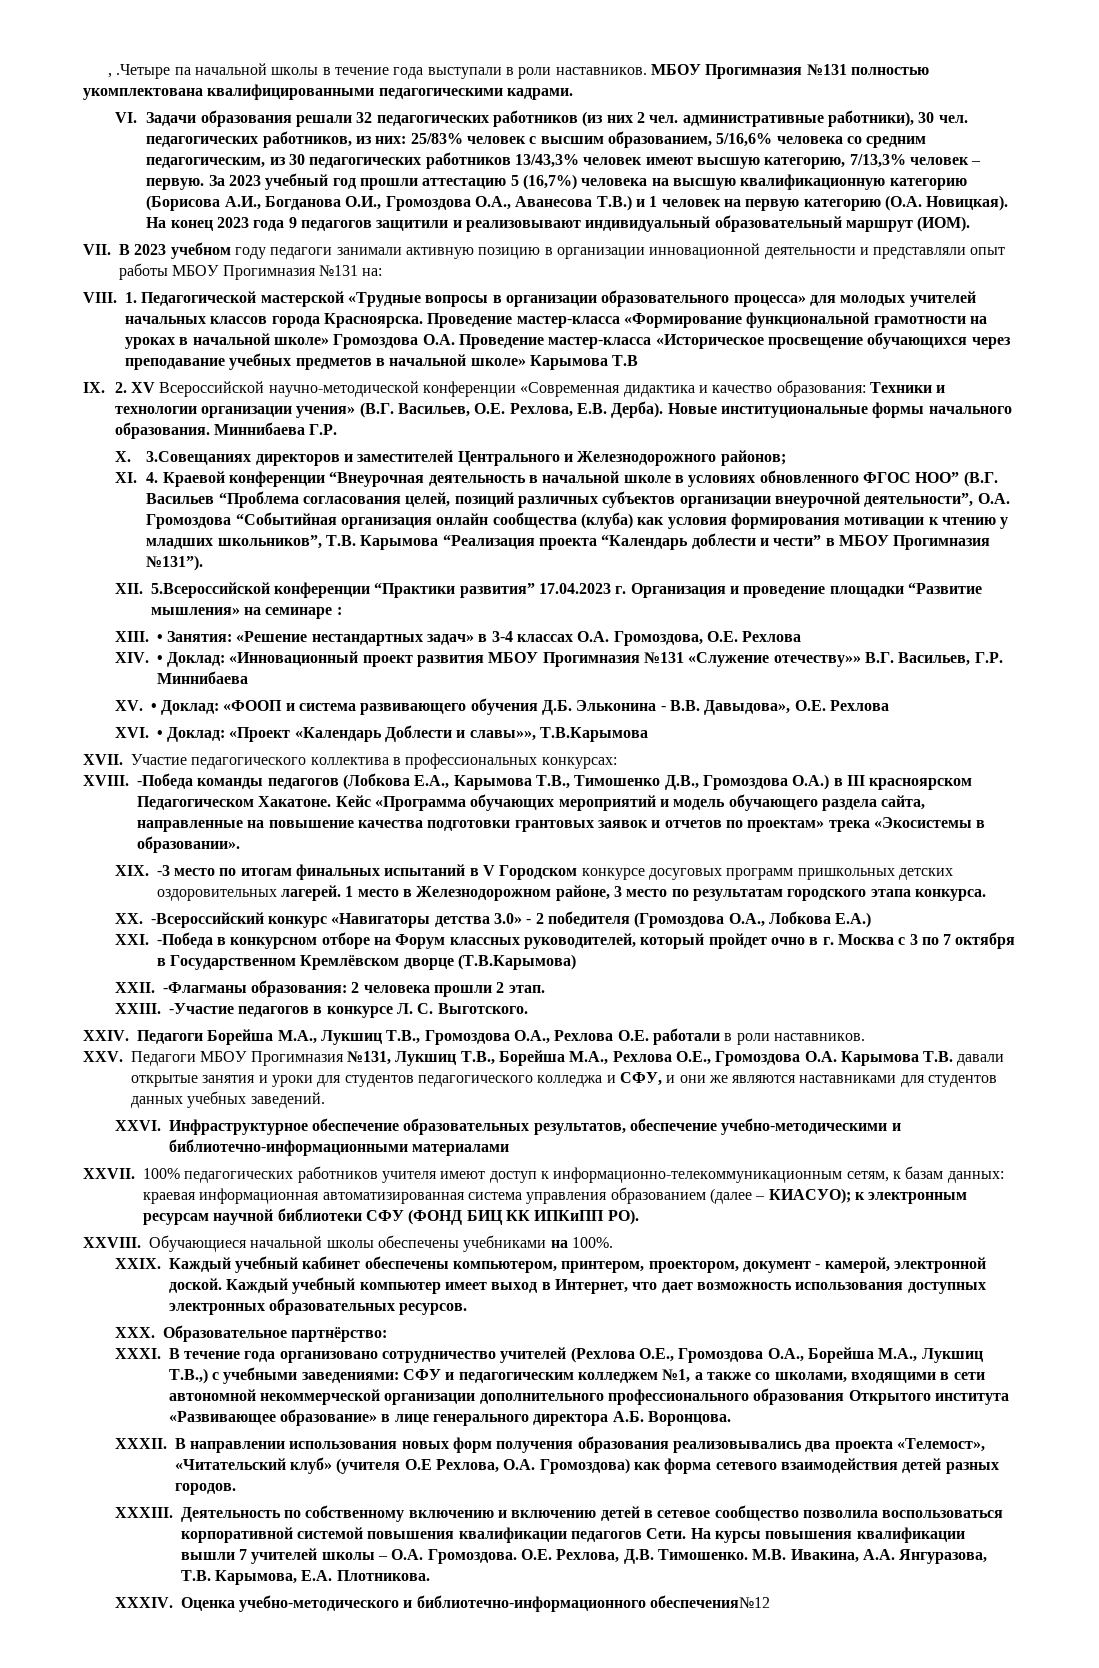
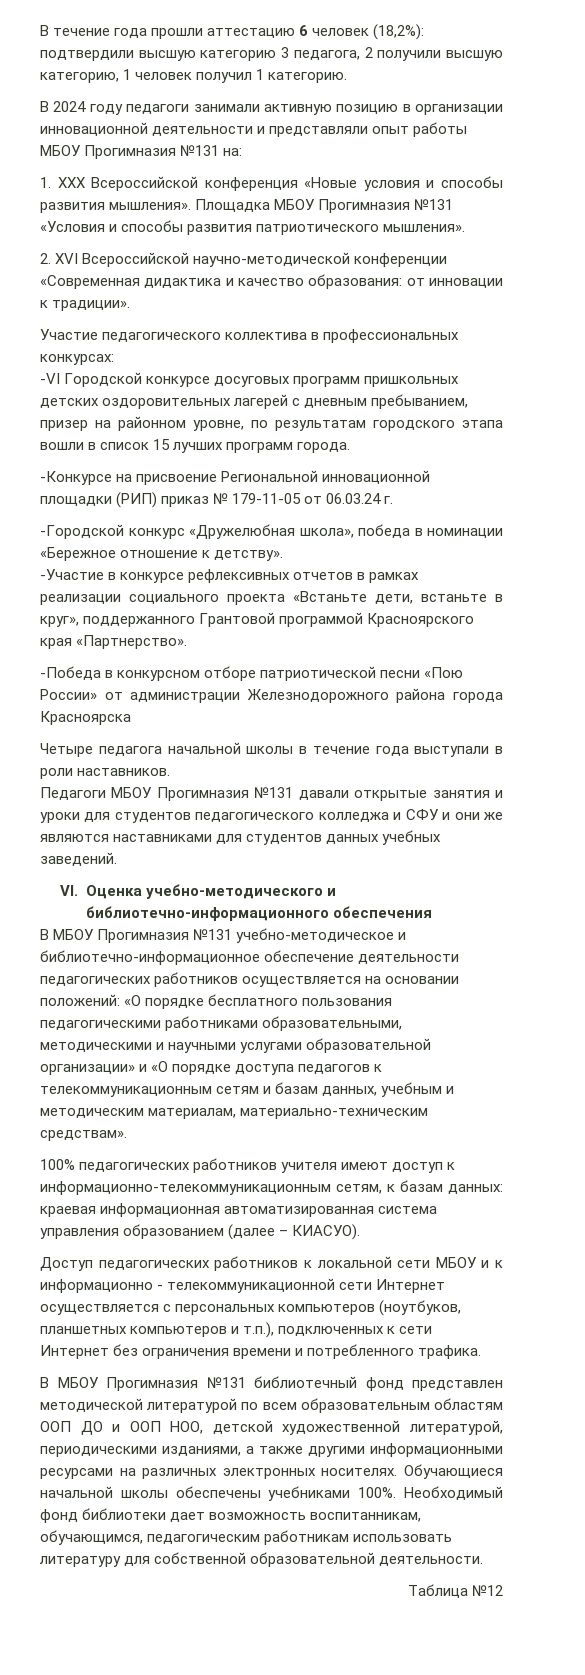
[108,63,929,79] [83,84,573,100] [114,110,968,127] [146,131,927,148] [146,152,982,169] [146,173,967,190] [146,195,1009,211] [146,215,971,232] [83,242,231,259] , .Четыре па начальной школы в течение года выступали в роли наставников. МБОУ Прогимназия №131 полностью укомплектована квалифицированными педагогическими кадрами. // VI. Задачи образования решали 32 педагогических работников (из них 2 чел. административные работники), 30 чел. педагогических работников, из них: 25/83% человек с высшим образованием, 5/16,6% человека со средним педагогическим, из 30 педагогических работников 13/43,3% человек имеют высшую категорию, 7/13,3% человек – первую. За 2023 учебный год прошли аттестацию 5 (16,7%) человека на высшую квалификационную категорию (Борисова А.И., Богданова О.И., Громоздова О.А., Аванесова Т.В.) и 1 человек на первую категорию (О.А. Новицкая). На конец 2023 года 9 педагогов защитили и реализовывают индивидуальный образовательный маршрут (ИОМ). // VII. В 2023 учебном -> [40,24,425,40] [40,47,504,61] [40,69,348,83] [40,101,87,112] В течение года прошли аттестацию 6 человек (18,2%): подтвердили высшую категорию 3 педагога, 2 получили высшую категорию, 1 человек получил 1 категорию. // В 2024
[83,290,976,307] [125,312,987,328] [125,332,1011,349] [125,353,639,370] [83,382,156,393] VIII. 1. Педагогической мастерской «Трудные вопросы в организации образовательного процесса» для молодых учителей начальных классов города Красноярска. Проведение мастер-класса «Формирование функциональной грамотности на уроках в начальной школе» Громоздова О.А. Проведение мастер-класса «Историческое просвещение обучающихся через преподавание учебных предметов в начальной школе» Карымова Т.В // IX. 2. XV -> [40,176,503,191] [40,199,454,213] [40,220,466,235] [40,253,79,264] 1. XXX Всероссийской конференция «Новые условия и способы развития мышления». Площадка МБОУ Прогимназия №131 «Условия и способы развития патриотического мышления». // 2. XVI
[869,382,946,393] [114,401,1012,418] [114,422,338,439] [114,450,786,466] [114,470,998,487] [146,491,1010,508] [146,512,1009,529] [146,533,991,550] [146,555,204,571] [114,582,982,598] [150,607,342,619] [114,631,802,646] [114,651,1003,667] [156,671,248,684] [114,698,889,715] [114,725,648,742] [83,754,123,765] Техники и технологии организации учения» (В.Г. Васильев, О.Е. Рехлова, Е.В. Дерба). Новые институциональные формы начального образования. Миннибаева Г.Р. // X. 3.Совещаниях директоров и заместителей Центрального и Железнодорожного районов; // XI. 4. Краевой конференции “Внеурочная деятельность в начальной школе в условиях обновленного ФГОС НОО” (В.Г. Васильев “Проблема согласования целей, позиций различных субъектов организации внеурочной деятельности”, О.А. Громоздова “Событийная организация онлайн сообщества (клуба) как условия формирования мотивации к чтению у младших школьников”, Т.В. Карымова “Реализация проекта “Календарь доблести и чести” в МБОУ Прогимназия №131”). // XII. 5.Всероссийской конференции “Практики развития” 17.04.2023 г. Организация и проведение площадки “Развитие мышления» на семинаре : // XIII. • Занятия: «Решение нестандартных задач» в 3-4 классах О.А. Громоздова, О.Е. Рехлова // XIV. • Доклад: «Инновационный проект развития МБОУ Прогимназия №131 «Служение отечеству»» В.Г. Васильев, Г.Р. Миннибаева // XV. • Доклад: «ФООП и система развивающего обучения Д.Б. Эльконина - В.В. Давыдова», О.Е. Рехлова // XVI. • Доклад: «Проект «Календарь Доблести и славы»», Т.В.Карымова // XVII. -> [406,278,503,288] [40,300,131,311] от инновации к традиции». //
[83,773,973,790] [137,794,926,811] [137,817,986,832] [137,836,240,853] [114,864,578,880] XVIII. -Победа команды педагогов (Лобкова Е.А., Карымова Т.В., Тимошенко Д.В., Громоздова О.А.) в III красноярском Педагогическом Хакатоне. Кейс «Программа обучающих мероприятий и модель обучающего раздела сайта, направленные на повышение качества подготовки грантовых заявок и отчетов по проектам» трека «Экосистемы в образовании». // XIX. -3 место по итогам финальных испытаний в V Городском -> [40,372,143,387] -VI Городской
[281,885,986,901] [114,911,872,928] [114,932,1016,949] [156,954,577,970] [114,980,545,997] [114,1003,528,1018] [83,1028,720,1045] лагерей. 1 место в Железнодорожном районе, 3 место по результатам городского этапа конкурса. // XX. -Всероссийский конкурс «Навигаторы детства 3.0» - 2 победителя (Громоздова О.А., Лобкова Е.А.) // XXI. -Победа в конкурсном отборе на Форум классных руководителей, который пройдет очно в г. Москва с 3 по 7 октября в Государственном Кремлёвском дворце (Т.В.Карымова) // XXII. -Флагманы образования: 2 человека прошли 2 этап. // XXIII. -Участие педагогов в конкурсе Л. С. Выготского. // XXIV. Педагоги Борейша М.А., Лукшиц Т.В., Громоздова О.А., Рехлова О.Е. работали -> [234,394,469,409] [40,416,503,431] [40,439,351,453] [40,470,431,485] [40,492,394,508] [40,524,503,539] [40,547,284,561] [40,569,420,583] [40,591,503,605] [40,612,475,627] [40,635,188,649] [40,666,464,681] [40,688,503,703] [40,711,131,725] [40,742,490,757] лагерей с дневным пребыванием, призер на районном уровне, по результатам городского этапа вошли в список 15 лучших программ города. // -Конкурсе на присвоение Региональной инновационной площадки (РИП) приказ № 179-11-05 от 06.03.24 г. // -Городской конкурс «Дружелюбная школа», победа в номинации «Бережное отношение к детству». // -Участие в конкурсе рефлексивных отчетов в рамках реализации социального проекта «Встаньте дети, встаньте в круг», поддержанного Грантовой программой Красноярского края «Партнерство». // -Победа в конкурсном отборе патриотической песни «Пою России» от администрации Железнодорожного района города Красноярска // Четыре педагога начальной школы в течение года выступали
[83,1051,123,1062] XXV. -> (171, 772) none
[346,1050,954,1066] №131, Лукшиц Т.В., Борейша М.А., Рехлова О.Е., Громоздова О.А. Карымова Т.В. -> [254,787,294,798] №131
[619,1072,662,1086] СФУ, -> [405,809,439,820] СФУ
[114,1118,901,1135] [168,1139,510,1156] [83,1168,135,1179] XXVI. Инфраструктурное обеспечение образовательных результатов, обеспечение учебно-методическими и библиотечно-информационными материалами // XXVII. -> [60,884,337,899] [85,906,432,921] [40,928,407,943] [40,950,460,965] [40,972,460,987] [40,994,393,1009] [40,1016,403,1031] [40,1038,432,1053] [40,1061,383,1075] [40,1082,455,1097] [40,1108,429,1119] [40,1130,127,1141] VI. Оценка учебно-методического и библиотечно-информационного обеспечения // В МБОУ Прогимназия №131 учебно-методическое и библиотечно-информационное обеспечение деятельности педагогических работников осуществляется на основании положений: «О порядке бесплатного пользования педагогическими работниками образовательными, методическими и научными услугами образовательной организации» и «О порядке доступа педагогов к телекоммуникационным сетям и базам данных, учебным и методическим материалам, материально-техническим средствам». //
[768,1188,968,1204] [143,1208,639,1225] [83,1237,141,1248] КИАСУО); к электронным ресурсам научной библиотеки СФУ (ФОНД БИЦ КК ИПКиПП РО). // XXVIII. -> [292,1224,361,1240] [40,1256,503,1271] [40,1278,446,1293] [40,1300,462,1316] [40,1322,433,1338] [40,1344,482,1359] [40,1376,503,1391] [40,1398,503,1413] [40,1420,503,1435] [40,1443,503,1457] [40,1468,398,1479] КИАСУО). // Доступ педагогических работников к локальной сети МБОУ и к информационно - телекоммуникационной сети Интернет осуществляется с персональных компьютеров (ноутбуков, планшетных компьютеров и т.п.), подключенных к сети Интернет без ограничения времени и потребленного трафика. // В МБОУ Прогимназия №131 библиотечный фонд представлен методической литературой по всем образовательным областям ООП ДО и ООП НОО, детской художественной литературой, периодическими изданиями, а также другими информационными ресурсами на различных электронных носителях.
[550,1240,568,1248] на -> (351, 1493) none
[114,1256,986,1273] [168,1277,986,1294] [168,1298,468,1315] [114,1325,388,1342] [114,1347,983,1363] [168,1367,985,1384] [168,1388,1009,1405] [168,1409,731,1426] [114,1436,985,1453] [174,1457,999,1474] [174,1483,236,1495] [114,1505,1004,1522] [180,1527,965,1543] [180,1548,988,1564] [180,1570,430,1585] [114,1595,771,1612] // XXIX. Каждый учебный кабинет обеспечены компьютером, принтером, проектором, документ - камерой, электронной доской. Каждый учебный компьютер имеет выход в Интернет, что дает возможность использования доступных электронных образовательных ресурсов. // XXX. Образовательное партнёрство: // XXXI. В течение года организовано сотрудничество учителей (Рехлова О.Е., Громоздова О.А., Борейша М.А., Лукшиц Т.В.,) с учебными заведениями: СФУ и педагогическим колледжем №1, а также со школами, входящими в сети автономной некоммерческой организации дополнительного профессионального образования Открытого института «Развивающее образование» в лице генерального директора А.Б. Воронцова. // XXXII. В направлении использования новых форм получения образования реализовывались два проекта «Телемост», «Читательский клуб» (учителя О.Е Рехлова, О.А. Громоздова) как форма сетевого взаимодействия детей разных городов. // XXXIII. Деятельность по собственному включению и включению детей в сетевое сообщество позволила воспользоваться корпоративной системой повышения квалификации педагогов Сети. На курсы повышения квалификации вышли 7 учителей школы – О.А. Громоздова. О.Е. Рехлова, Д.В. Тимошенко. М.В. Ивакина, А.А. Янгуразова, Т.В. Карымова, Е.А. Плотникова. // XXXIV. Оценка учебно-методического и библиотечно-информационного обеспечения№12 -> [404,1486,503,1500] [40,1508,422,1523] [40,1530,453,1545] [40,1552,484,1567] [407,1584,503,1598] Необходимый фонд библиотеки дает возможность воспитанникам, обучающимся, педагогическим работникам использовать литературу для собственной образовательной деятельности. // Таблица №12

